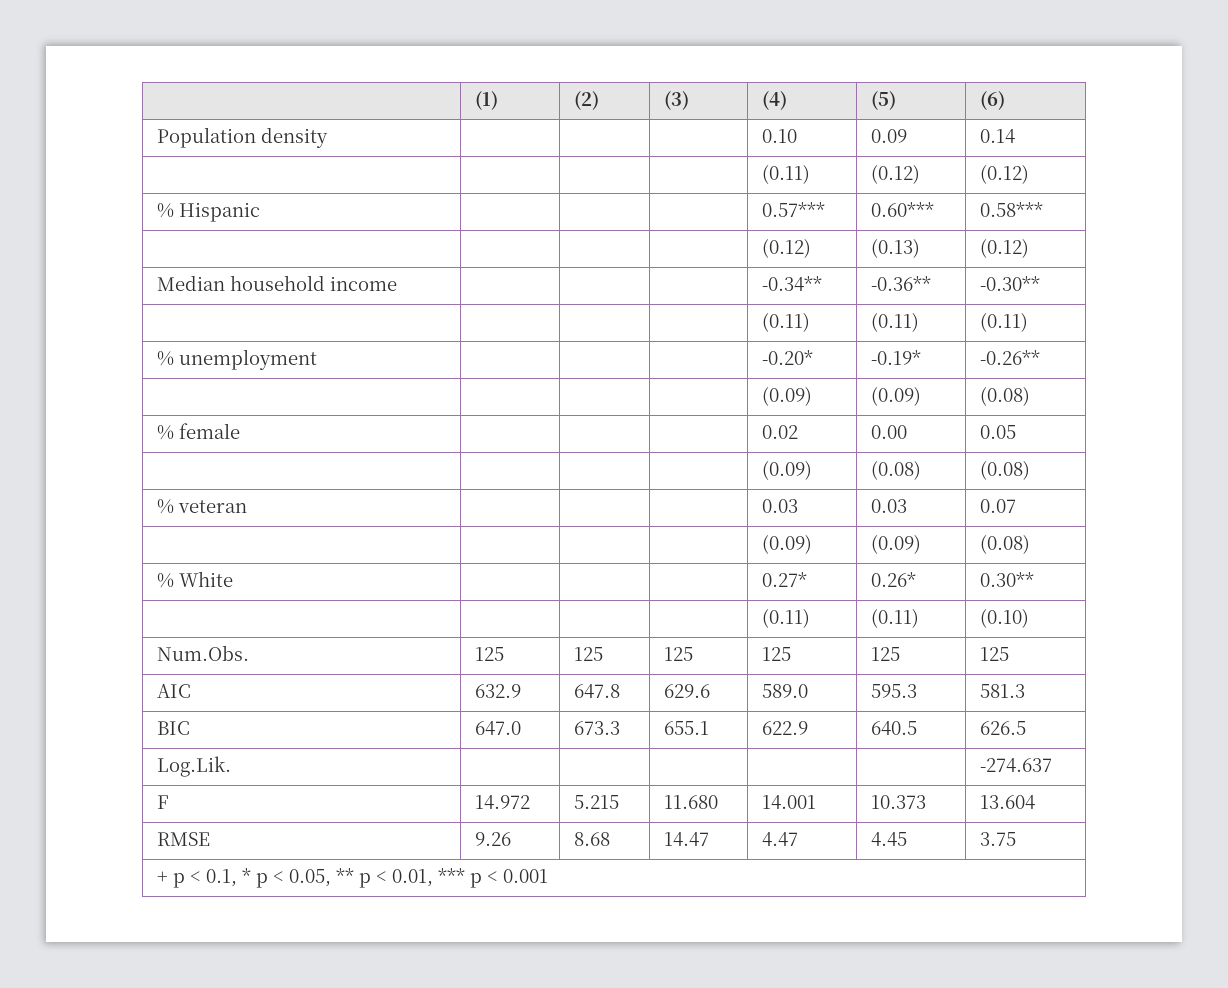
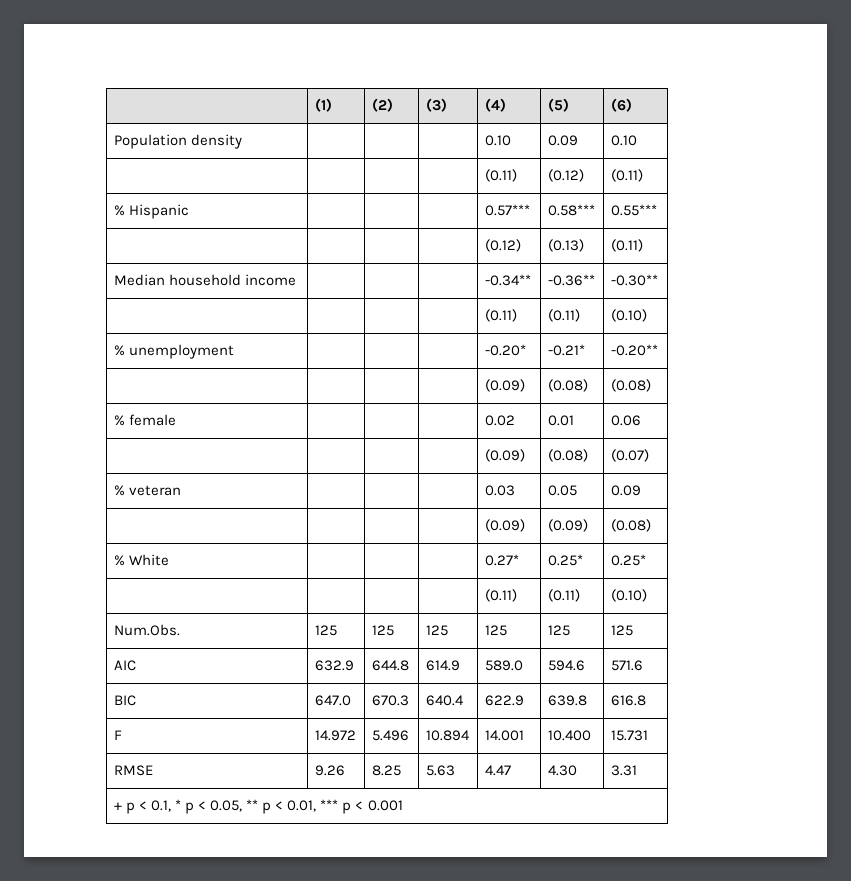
[979,129,1015,143] 0.14 -> [610,135,637,146] 0.10
[979,164,1029,184] (0.12) -> [610,169,643,182] (0.11)
[870,202,934,217] [979,202,1043,217] 0.60*** | 0.58*** -> [547,204,595,216] [610,204,657,216] 0.58*** | 0.55***
[979,238,1029,258] (0.12) -> [610,239,643,252] (0.11)
[979,312,1028,332] (0.11) -> [610,309,647,322] (0.10)
[870,350,921,365] [979,350,1040,365] [761,386,812,406] [870,386,921,406] [979,386,1030,406] [156,423,240,440] [761,425,798,439] [870,425,907,439] [979,425,1016,439] [761,460,812,480] [870,460,921,480] [979,460,1030,480] -0.19* | -0.26** // | | | | (0.09) | (0.09) | (0.08) // % female | | | | 0.02 | 0.00 | 0.05 // | | | | (0.09) | (0.08) | (0.08) -> [547,344,585,356] [610,344,658,356] [484,379,525,392] [547,379,588,392] [610,379,651,392] [113,414,176,426] [484,415,515,426] [547,415,574,426] [610,415,641,426] [484,449,525,462] [547,449,588,462] [610,449,649,462] -0.21* | -0.20** // | | | | (0.09) | (0.08) | (0.08) // % female | | | | 0.02 | 0.01 | 0.06 // | | | | (0.09) | (0.08) | (0.07)
[870,499,907,513] [979,499,1016,513] 0.03 | 0.07 -> [547,485,577,496] [610,485,641,496] 0.05 | 0.09
[870,572,916,587] [979,572,1034,587] 0.26* | 0.30** -> [547,554,583,566] [610,554,646,566] 0.25* | 0.25*
[573,684,620,698] [663,684,710,698] 647.8 | 629.6 -> [371,660,409,671] [425,660,460,671] 644.8 | 614.9
[870,684,917,698] [979,684,1025,698] 595.3 | 581.3 -> [547,660,585,671] [610,660,643,671] 594.6 | 571.6
[573,721,620,735] [663,721,709,735] 673.3 | 655.1 -> [371,695,409,706] [425,695,464,706] 670.3 | 640.4
[870,721,917,735] [979,721,1026,735] [156,756,231,777] [979,758,1052,772] 640.5 | 626.5 // Log.Lik. | | | | | | -274.637 -> [547,695,587,706] [610,695,646,706] 639.8 | 616.8
[573,795,619,809] [663,795,718,809] 5.215 | 11.680 -> [371,730,409,741] [425,730,470,741] 5.496 | 10.894
[870,795,926,809] [979,795,1035,809] 10.373 | 13.604 -> [547,730,591,741] [610,730,648,741] 10.400 | 15.731
[573,832,610,846] [663,832,709,846] 8.68 | 14.47 -> [371,765,401,776] [425,765,455,776] 8.25 | 5.63
[870,832,907,846] [979,832,1016,846] 4.45 | 3.75 -> [547,765,577,776] [610,765,637,776] 4.30 | 3.31

